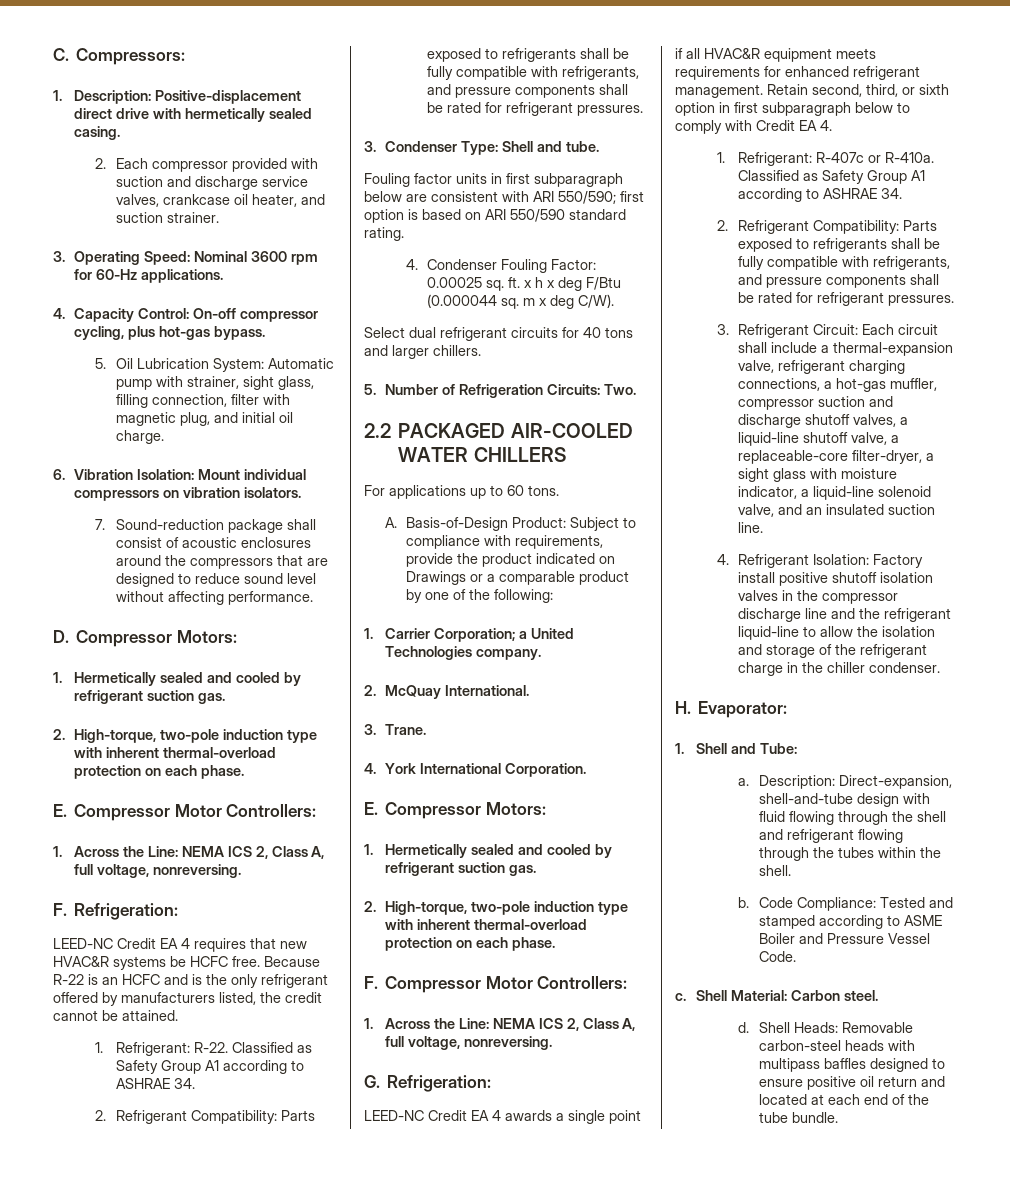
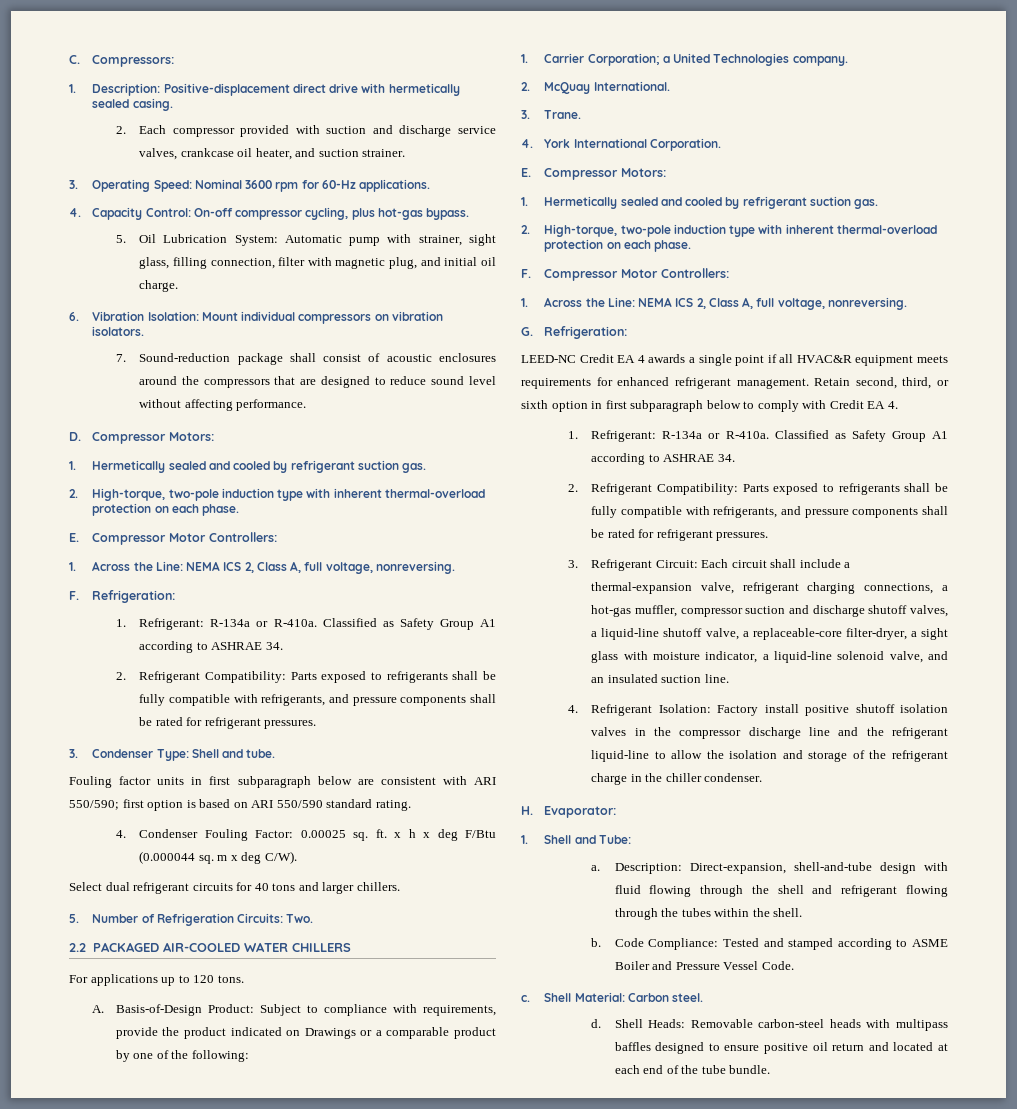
[53,938,307,952] [53,956,320,970] [53,974,328,988] [53,992,322,1006] [53,1010,178,1021] [95,1042,229,1056] // LEED-NC Credit EA 4 requires that new HVAC&R systems be HCFC free. Because R-22 is an HCFC and is the only refrigerant offered by manufacturers listed, the credit cannot be attained. // 1. Refrigerant: R-22. -> [115,618,317,630] // 1. Refrigerant: R-134a or R-410a.
[507,485,524,496] 60 -> [193,975,215,983] 120
[816,152,865,163] R-407c -> [662,431,703,439] R-134a

